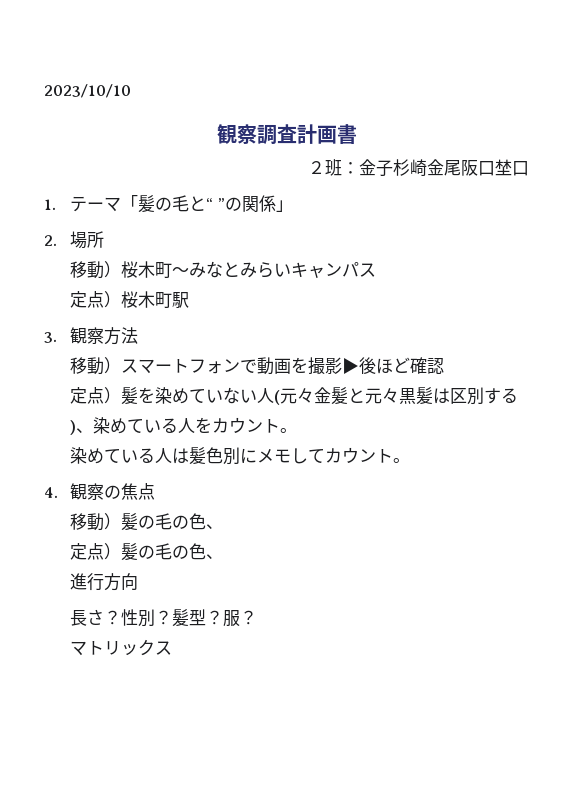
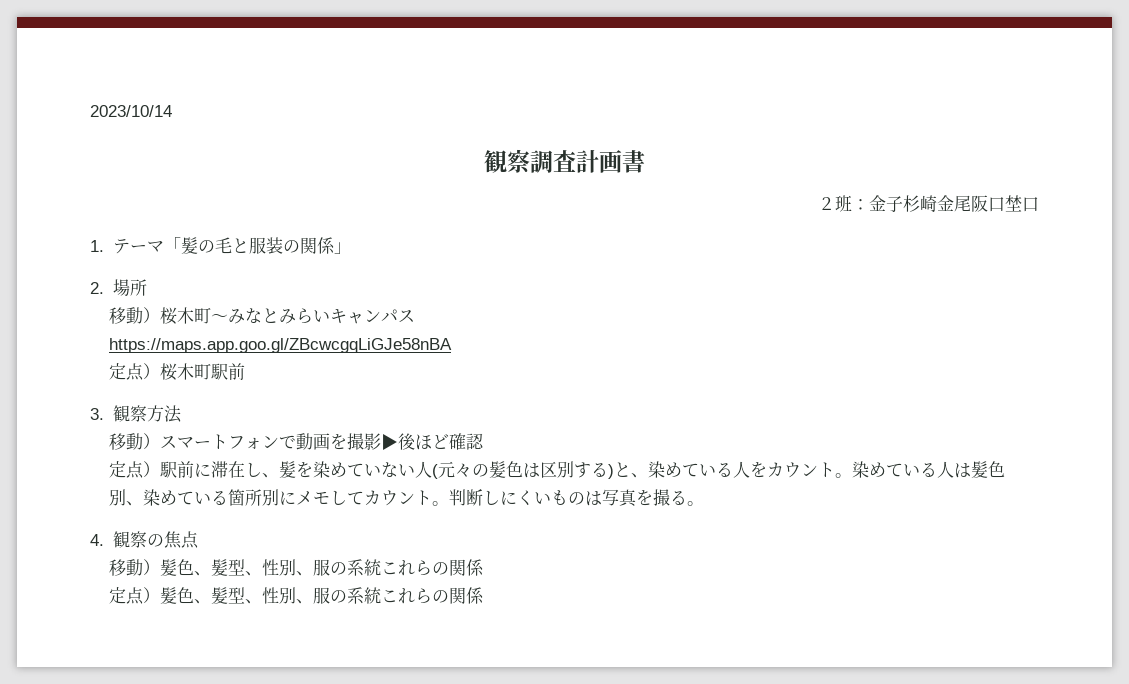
[44,84,131,98] 2023/10/10 -> [90,105,172,117] 2023/10/14
[206,198,225,210] “ ” -> [248,237,283,254] 服装
(377, 270) none -> [109,338,453,353] // https://maps.app.goo.gl/ZBcwcgqLiGJe58nBA
(190, 300) none -> [228,363,246,380] 前
(122, 395) none -> [159,461,280,478] 駅前に滞在し、
[314,387,434,405] 金髪と元々黒髪 -> [472,461,524,478] の髪色
(77, 427) none -> [614,462,632,477] と
(298, 430) // -> (853, 475) none
(241, 456) none -> [126,489,280,506] 、染めている箇所別
(411, 460) none -> [449,489,705,507] 判断しにくいものは写真を撮る。
[138,513,224,530] [70,543,224,561] [70,573,139,591] [70,609,258,627] [70,639,173,656] の毛の色、 // 定点）髪の毛の色、 // 進行方向 // 長さ？性別？髪型？服？ // マトリックス -> [177,559,485,576] [109,587,485,605] 色、髪型、性別、服の系統これらの関係 // 定点）髪色、髪型、性別、服の系統これらの関係

